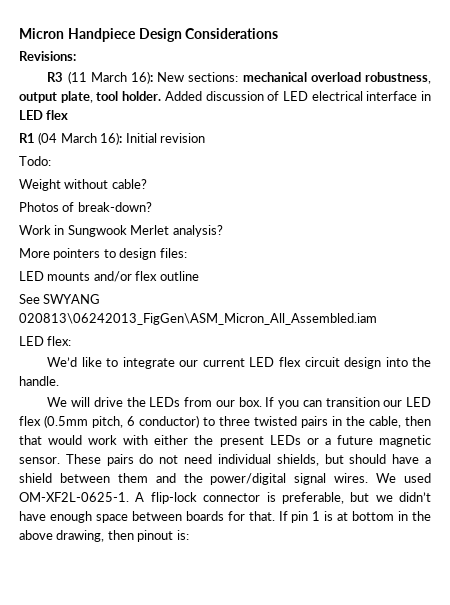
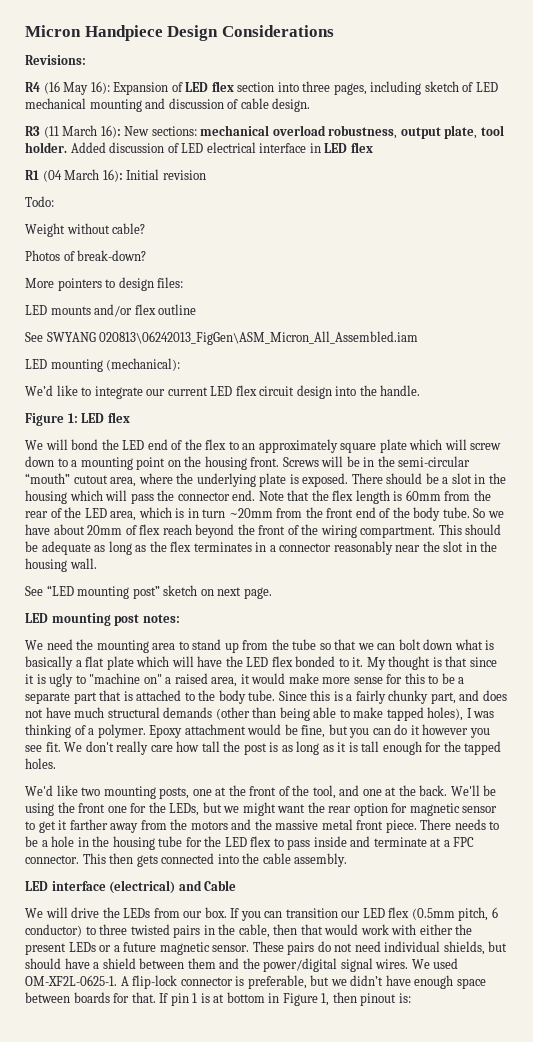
(76, 56) none -> [25,81,498,95] [25,98,311,112] // R4 (16 May 16): Expansion of LED flex section into three pages, including sketch of LED mechanical mounting and discussion of cable design.
[19,225,223,237] // Work in Sungwook Merlet analysis? -> (147, 255) none
[47,336,72,346] flex: -> [50,358,181,372] mounting (mechanical):
(59, 381) none -> [25,412,130,426] [25,439,502,453] [25,456,471,470] [25,473,506,487] [25,490,491,504] [25,507,504,521] [25,524,502,538] [25,541,498,555] [25,558,97,572] [25,585,272,599] [25,613,180,626] [25,639,495,653] [25,656,497,670] [25,673,465,687] [25,690,507,704] [25,707,495,721] [25,724,490,738] [25,741,502,755] [25,758,56,769] [25,785,497,799] [25,802,498,816] [25,819,500,833] [25,836,475,850] [25,853,348,867] [25,880,237,894] // Figure 1: LED flex // We will bond the LED end of the flex to an approximately square plate which will screw down to a mounting point on the housing front. Screws will be in the semi-circular “mouth” cutout area, where the underlying plate is exposed. There should be a slot in the housing which will pass the connector end. Note that the flex length is 60mm from the rear of the LED area, which is in turn ~20mm from the front end of the body tube. So we have about 20mm of flex reach beyond the front of the wiring compartment. This should be adequate as long as the flex terminates in a connector reasonably near the slot in the housing wall. // See “LED mounting post” sketch on next page. // LED mounting post notes: // We need the mounting area to stand up from the tube so that we can bolt down what is basically a flat plate which will have the LED flex bonded to it. My thought is that since it is ugly to "machine on" a raised area, it would make more sense for this to be a separate part that is attached to the body tube. Since this is a fairly chunky part, and does not have much structural demands (other than being able to make tapped holes), I was thinking of a polymer. Epoxy attachment would be fine, but you can do it however you see fit. We don't really care how tall the post is as long as it is tall enough for the tapped holes. // We'd like two mounting posts, one at the front of the tool, and one at the back. We'll be using the front one for the LEDs, but we might want the rear option for magnetic sensor to get it farther away from the motors and the massive metal front piece. There needs to be a hole in the housing tube for the LED flex to pass inside and terminate at a FPC connector. This then gets connected into the cable assembly. // LED interface (electrical) and Cable
[412,511,432,521] [19,530,105,542] the above drawing, -> [282,993,330,1006] Figure 1,

